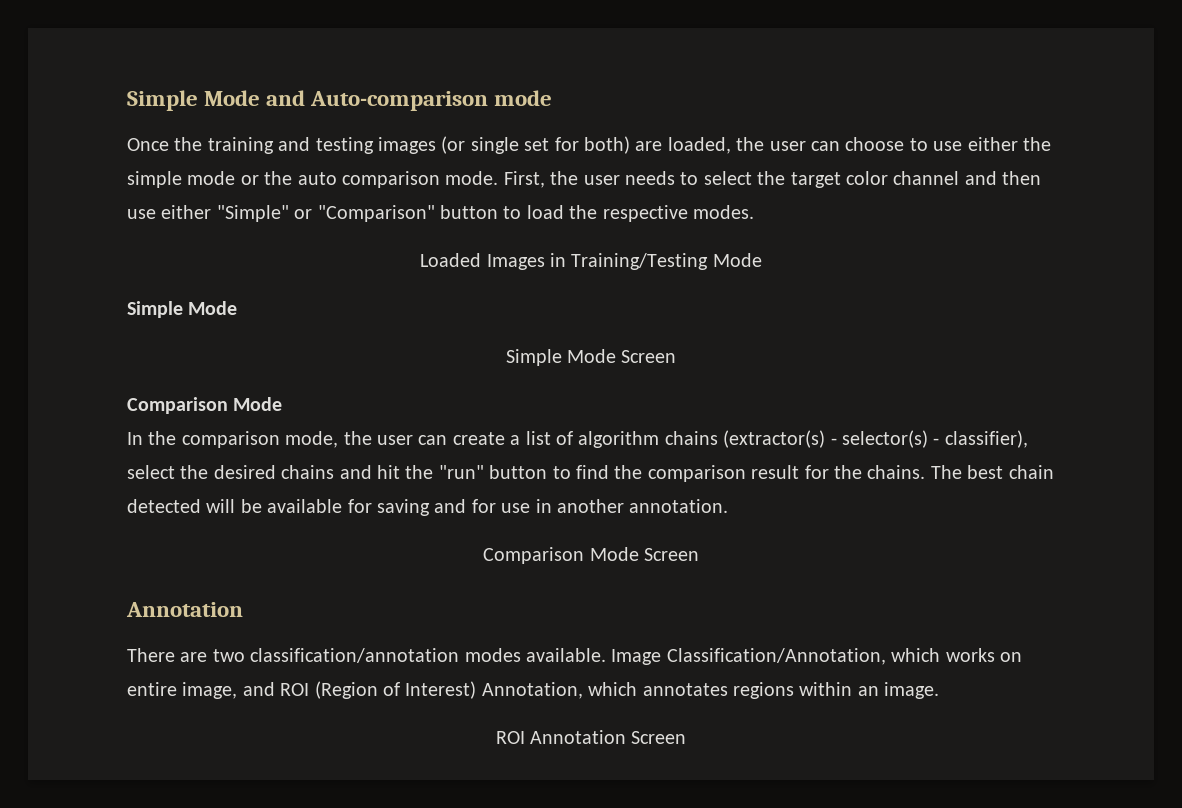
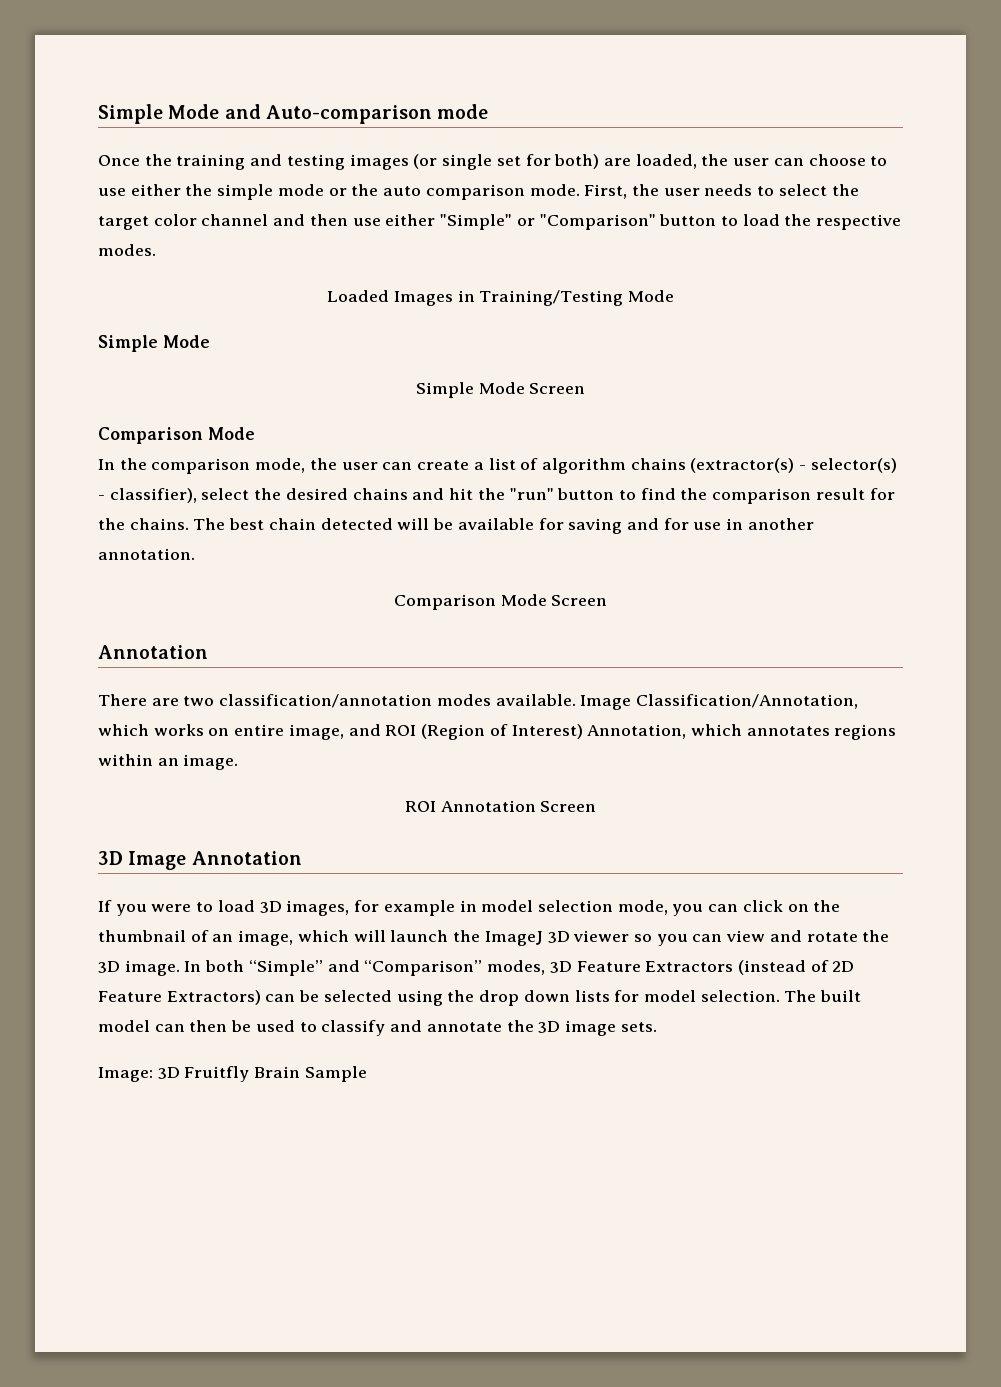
(687, 737) none -> [98,851,302,870] [98,900,841,916] [98,930,890,946] [98,960,855,976] [98,990,862,1006] [98,1020,657,1036] [98,1066,367,1082] // 3D Image Annotation // If you were to load 3D images, for example in model selection mode, you can click on the thumbnail of an image, which will launch the ImageJ 3D viewer so you can view and rotate the 3D image. In both “Simple” and “Comparison” modes, 3D Feature Extractors (instead of 2D Feature Extractors) can be selected using the drop down lists for model selection. The built model can then be used to classify and annotate the 3D image sets. // Image: 3D Fruitfly Brain Sample

